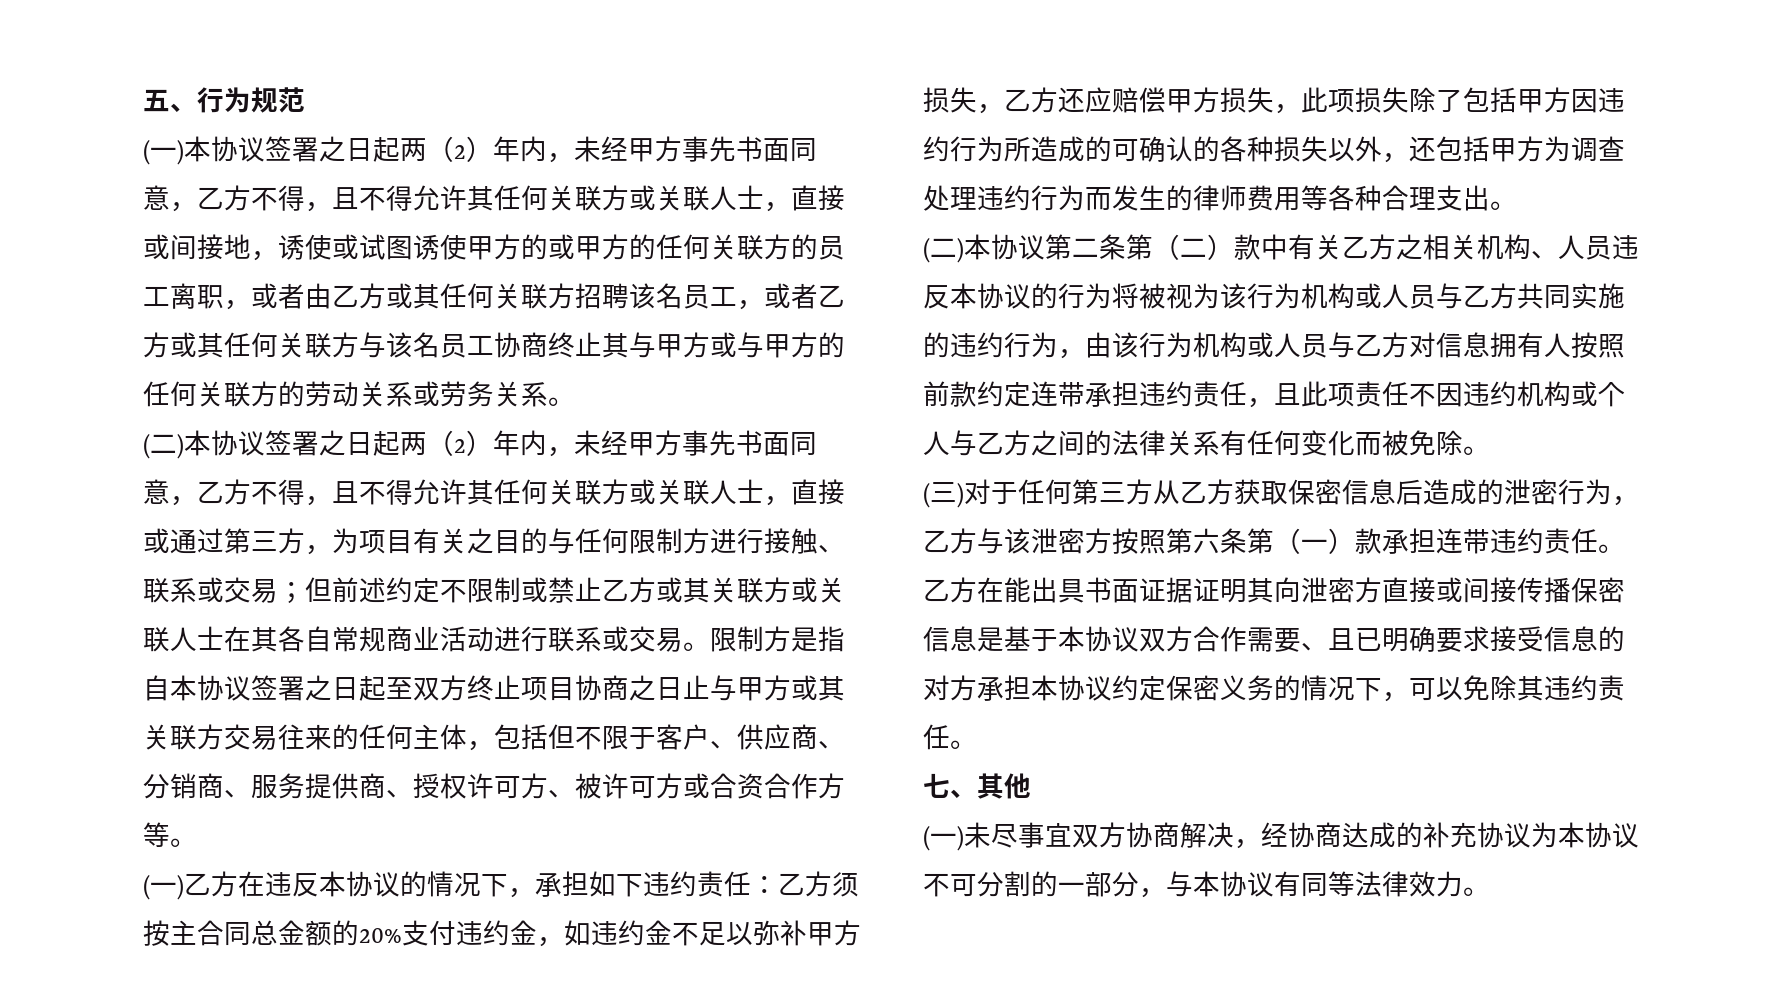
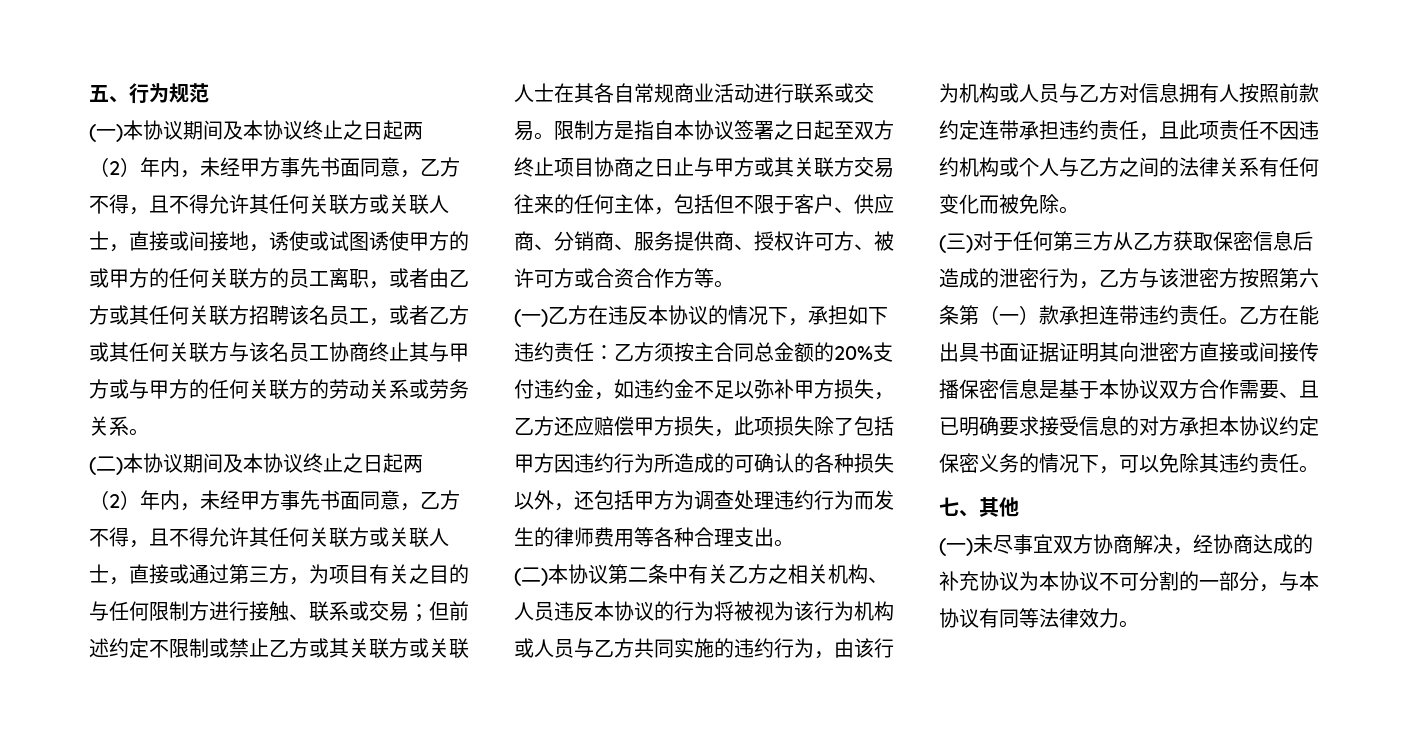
[265,136,319,162] 签署 -> [183,120,343,140] 期间及本协议终止
[265,430,319,456] 签署 -> [183,453,343,473] 期间及本协议终止
[1126,234,1261,260] 第（二）款 -> (668, 574) none

